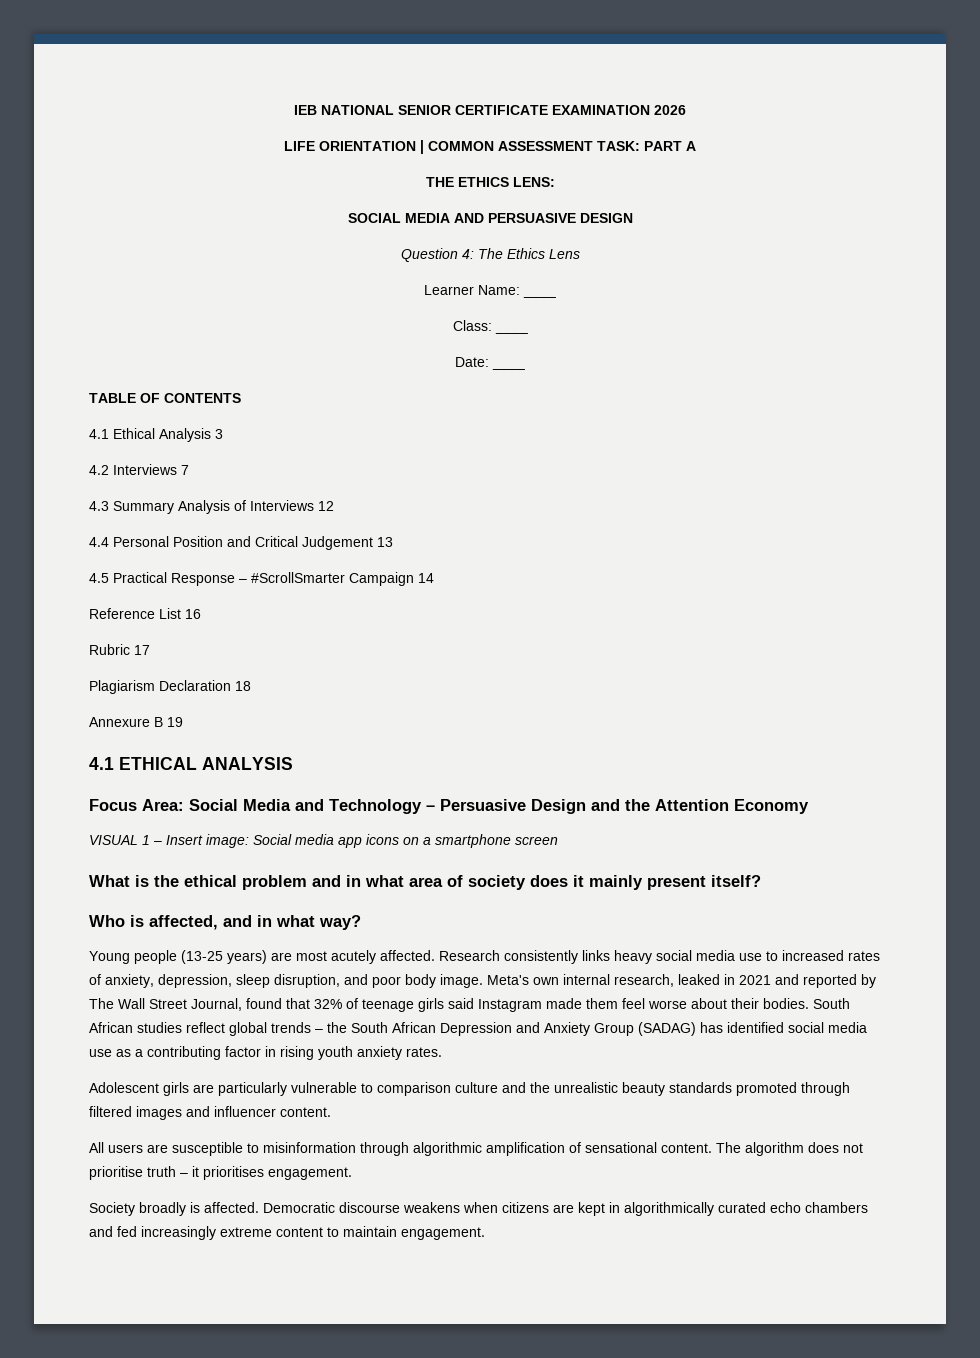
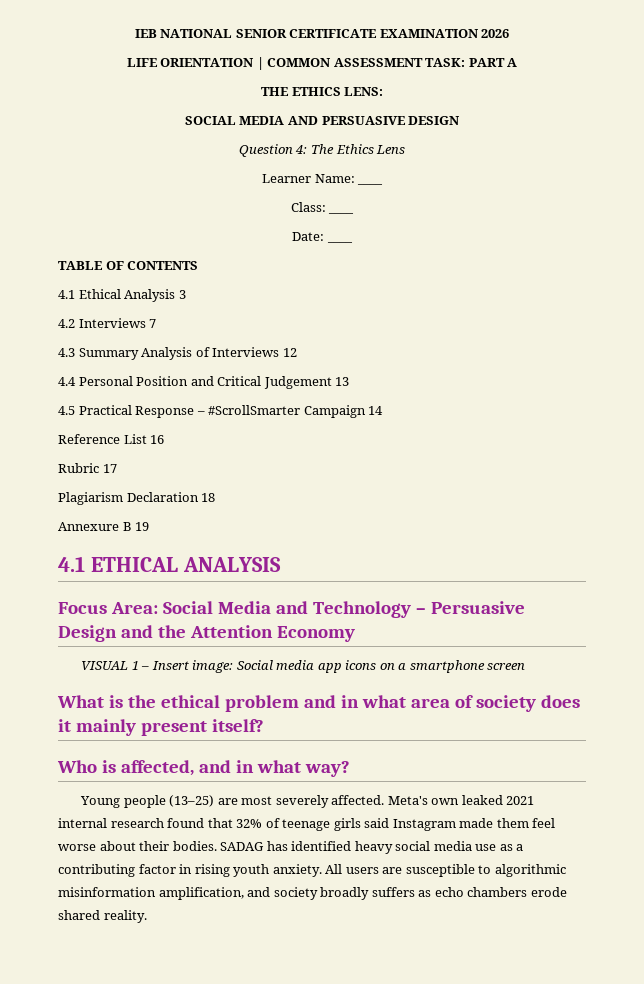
[181,950,880,964] [89,974,876,988] [89,998,242,1011] (13-25 years) are most acutely affected. Research consistently links heavy social media use to increased rates of anxiety, depression, sleep disruption, and poor body image. Meta's own internal research, leaked in 2021 and reported by The Wall Street Journal, -> [169,795,535,808] [58,818,164,828] (13–25) are most severely affected. Meta's own leaked 2021 internal research
[813,998,850,1009] [89,1022,696,1036] South African studies reflect global trends – the South African Depression and Anxiety Group (SADAG) -> [220,842,265,851] SADAG
(784, 1027) none -> [354,841,393,854] heavy
[357,1046,442,1060] [89,1082,850,1096] [89,1106,331,1120] anxiety rates. // Adolescent girls are particularly vulnerable to comparison culture and the unrealistic beauty standards promoted through filtered images and influencer content. // -> [272,864,322,877] anxiety.
[263,1142,863,1156] [89,1166,352,1180] [89,1202,868,1216] [89,1226,485,1240] misinformation through algorithmic amplification of sensational content. The algorithm does not prioritise truth – it prioritises engagement. // Society broadly is affected. Democratic discourse weakens when citizens are kept in algorithmically curated echo chambers and fed increasingly extreme content to maintain engagement. -> [494,864,566,877] [58,887,567,900] [58,910,147,923] algorithmic misinformation amplification, and society broadly suffers as echo chambers erode shared reality.

